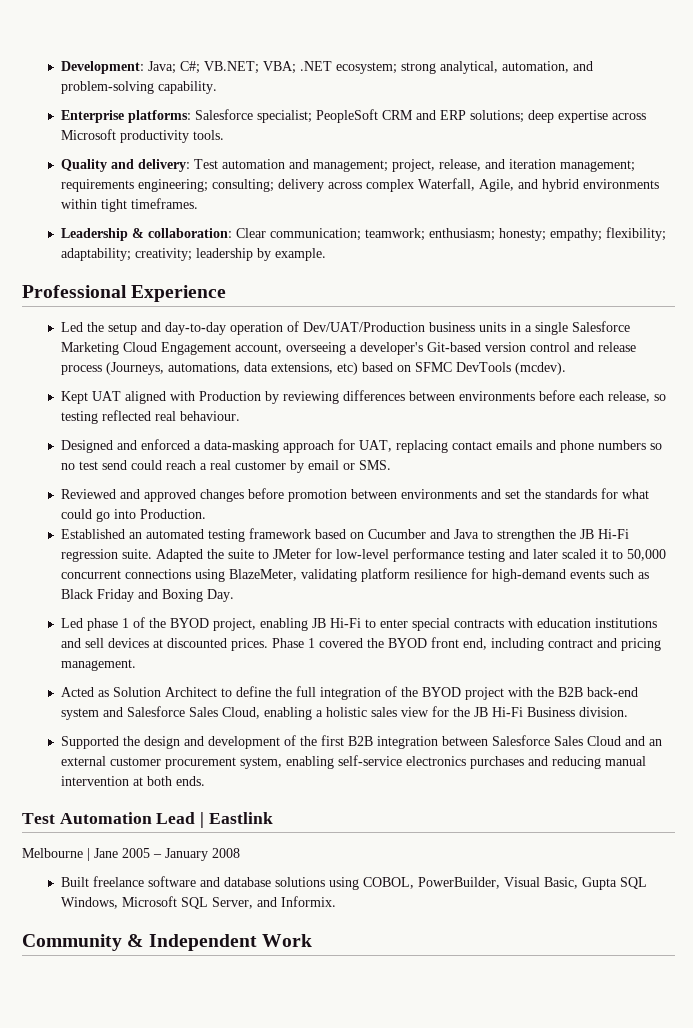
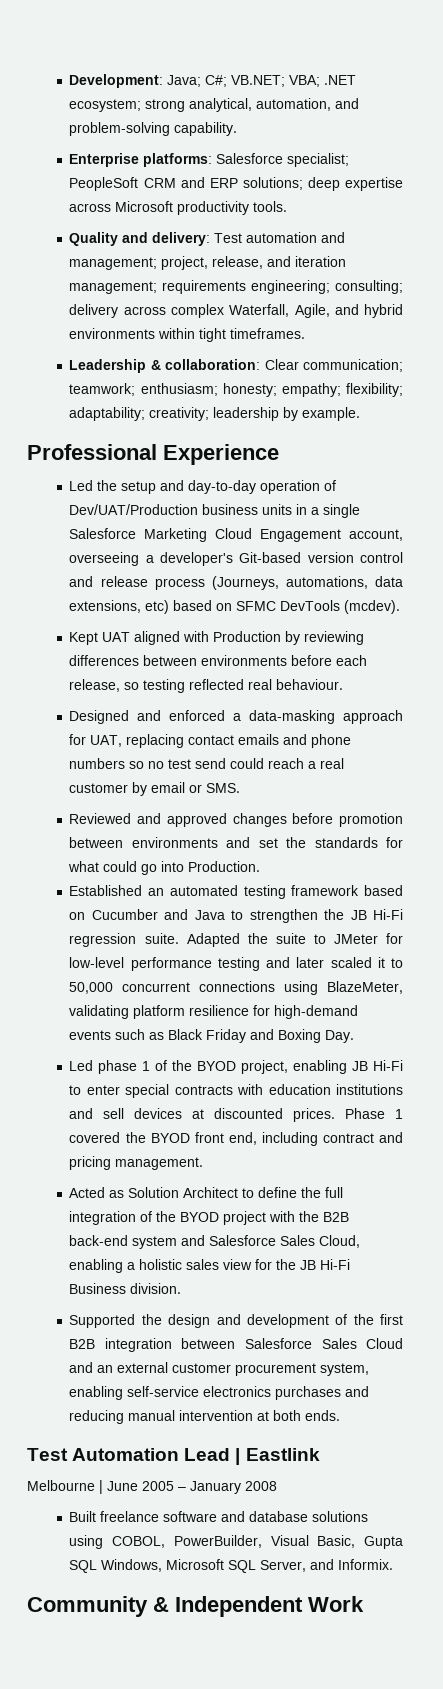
[94,848,118,858] Jane -> [107,1481,138,1491] June

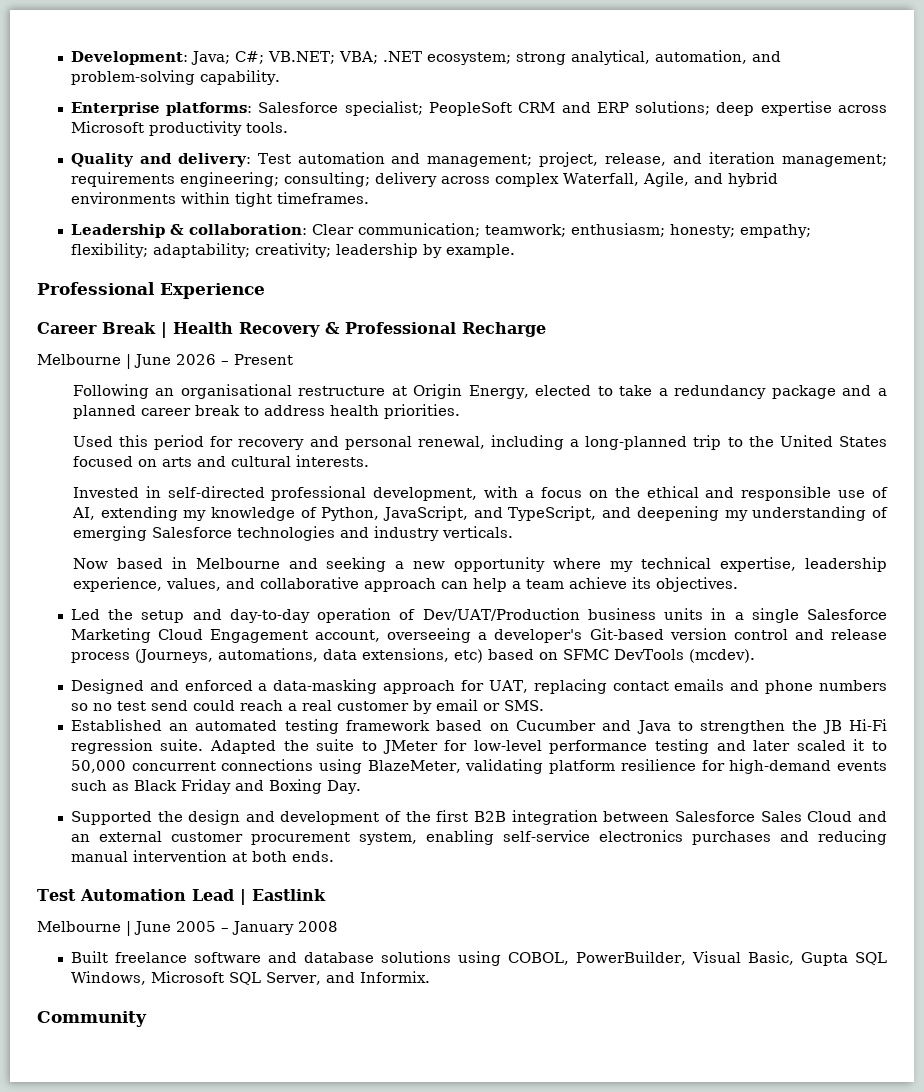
(279, 454) none -> [37,322,546,338] [37,354,293,369] [72,384,887,399] [72,404,460,419] [72,435,887,450] [72,455,369,467] [72,486,888,501] [71,506,889,521] [72,526,513,541] [72,557,887,572] [72,577,738,592] // Career Break | Health Recovery & Professional Recharge // Melbourne | June 2026 – Present // Following an organisational restructure at Origin Energy, elected to take a redundancy package and a planned career break to address health priorities. // Used this period for recovery and personal renewal, including a long-planned trip to the United States focused on arts and cultural interests. // Invested in self-directed professional development, with a focus on the ethical and responsible use of AI, extending my knowledge of Python, JavaScript, and TypeScript, and deepening my understanding of emerging Salesforce technologies and industry verticals. // Now based in Melbourne and seeking a new opportunity where my technical expertise, leadership experience, values, and collaborative approach can help a team achieve its objectives.
[69,631,365,645] [69,655,368,666] [69,679,344,693] // Kept UAT aligned with Production by reviewing differences between environments before each release, so testing reflected real behaviour. -> (755, 656) none
[69,813,403,827] [69,837,403,848] [68,861,261,875] // Reviewed and approved changes before promotion between environments and set the standards for what could go into Production. -> (544, 705) none
[69,1060,403,1074] [69,1084,403,1098] [69,1108,403,1122] [69,1132,403,1146] [69,1156,204,1170] [69,1187,344,1198] [69,1211,350,1225] [69,1235,361,1249] [69,1259,351,1273] [69,1283,182,1294] // Led phase 1 of the BYOD project, enabling JB Hi-Fi to enter special contracts with education institutions and sell devices at discounted prices. Phase 1 covered the BYOD front end, including contract and pricing management. // Acted as Solution Architect to define the full integration of the BYOD project with the B2B back-end system and Salesforce Sales Cloud, enabling a holistic sales view for the JB Hi-Fi Business division. -> (361, 787) none
[153,1596,364,1617] & Independent Work -> (147, 1019) none

